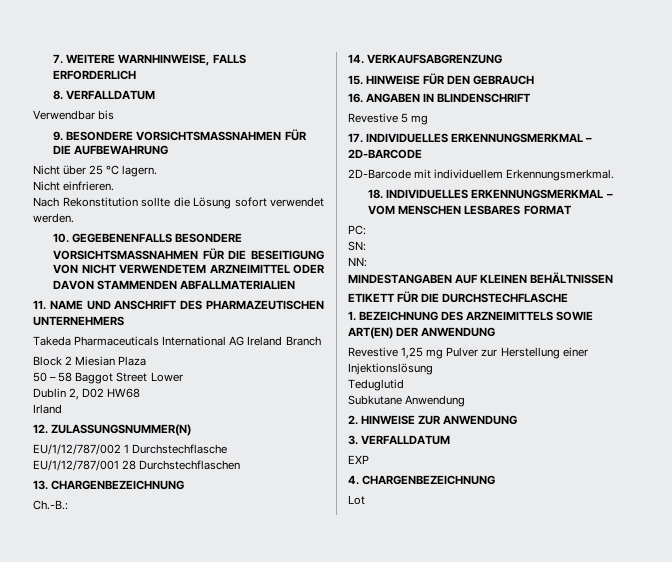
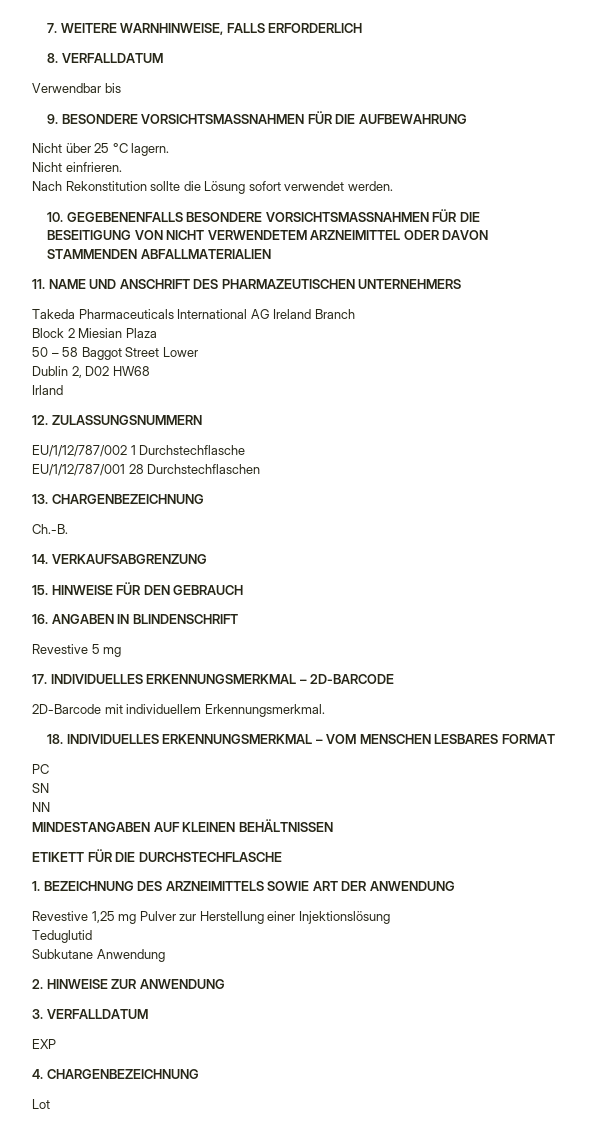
[51,424,192,436] ZULASSUNGSNUMMER(N) -> [51,415,202,425] ZULASSUNGSNUMMERN
[33,500,68,510] Ch.-B.: -> [32,524,68,534] Ch.-B.
[348,225,366,235] [348,241,366,251] [348,257,367,267] PC: // SN: // NN: -> [32,764,49,774] [32,783,49,793] [32,802,50,812] PC // SN // NN
[348,327,393,339] ART(EN) -> [312,881,338,891] ART

